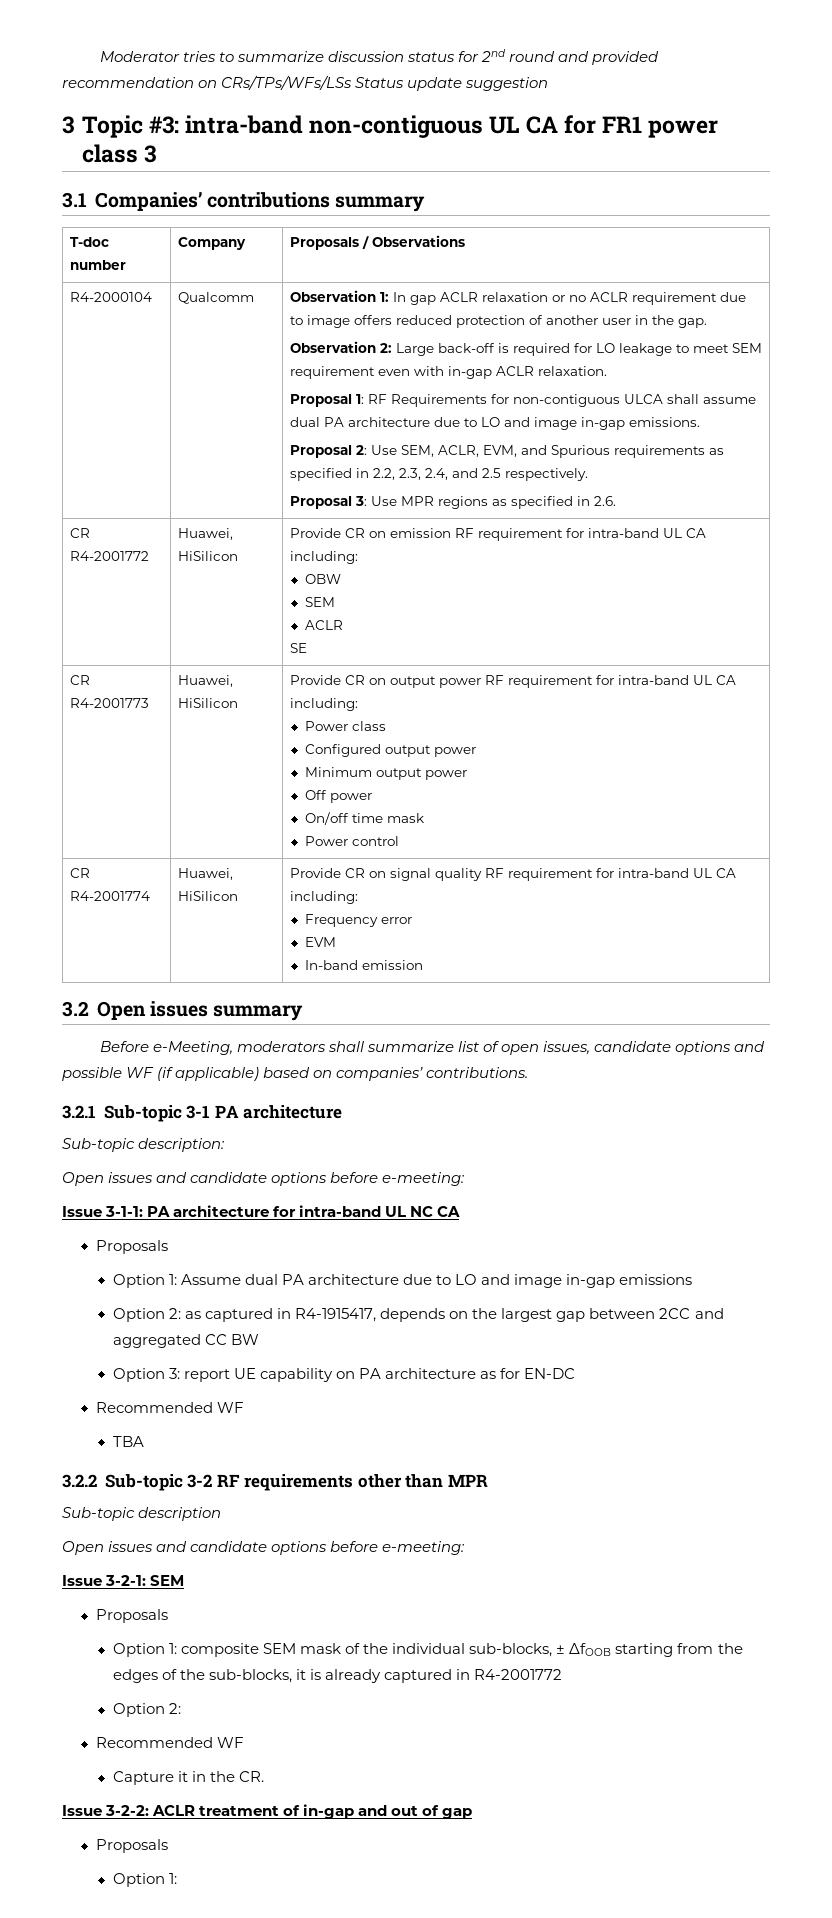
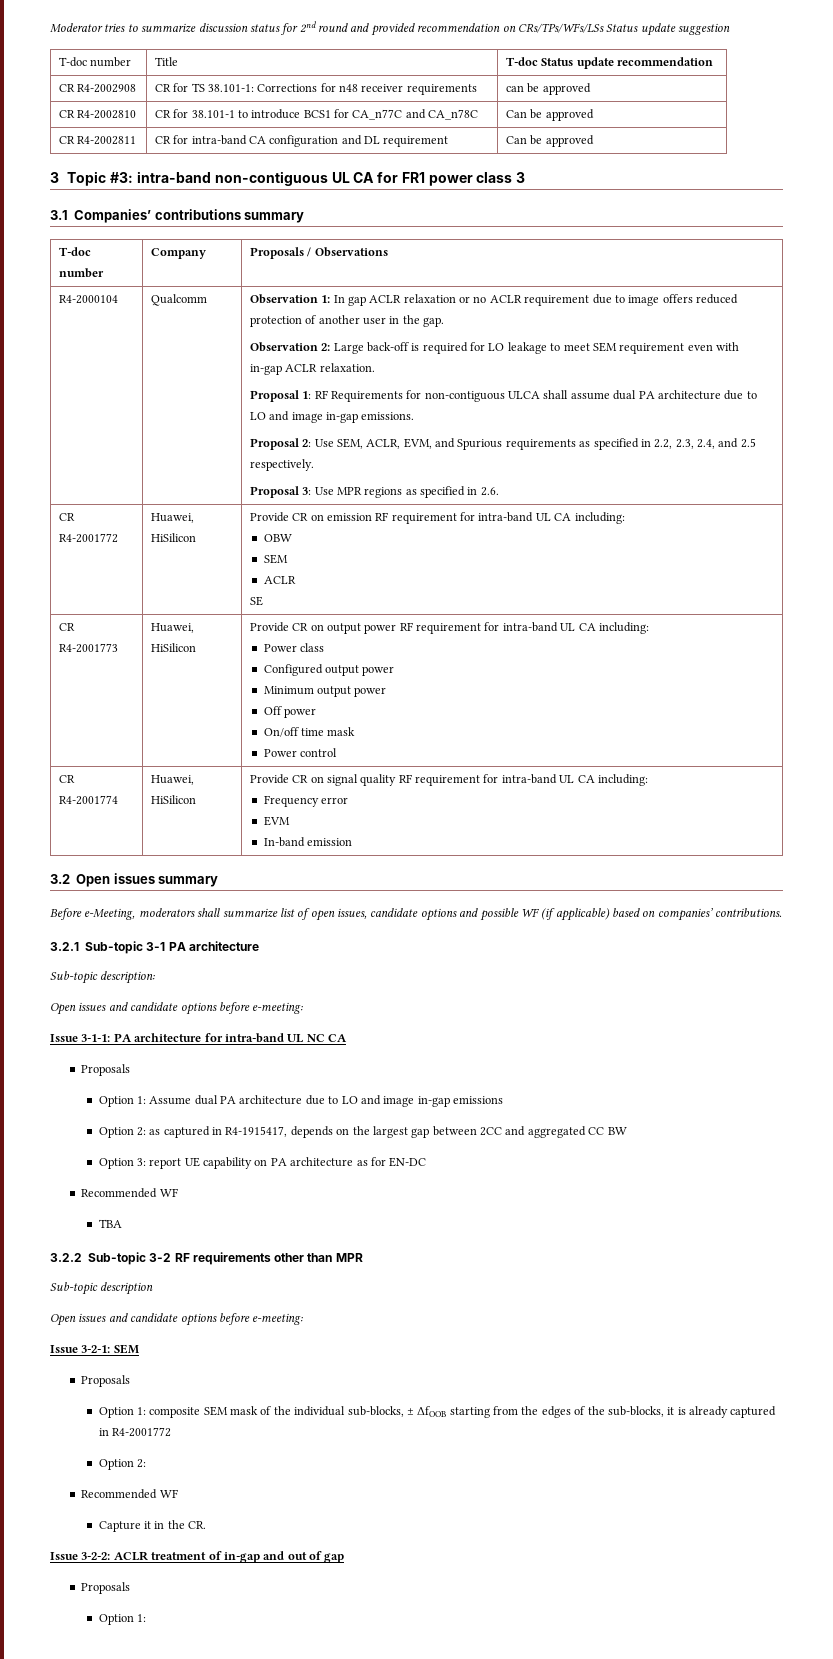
(549, 84) none -> [58,57,132,67] [154,57,178,66] [505,57,713,69] [58,84,137,93] [154,83,477,95] [505,83,591,95] [58,110,137,119] [154,109,479,120] [505,109,594,121] [58,136,137,145] [154,135,449,147] [505,135,594,147] // T-doc number | Title | T-doc Status update recommendation // CR R4-2002908 | CR for TS 38.101-1: Corrections for n48 receiver requirements | can be approved // CR R4-2002810 | CR for 38.101-1 to introduce BCS1 for CA_n77C and CA_n78C | Can be approved // CR R4-2002811 | CR for intra-band CA configuration and DL requirement | Can be approved

